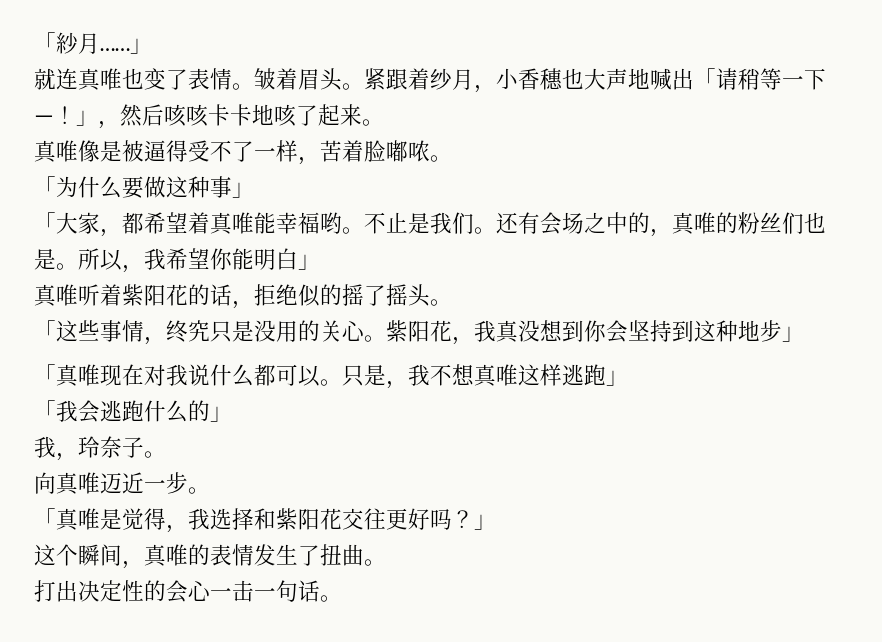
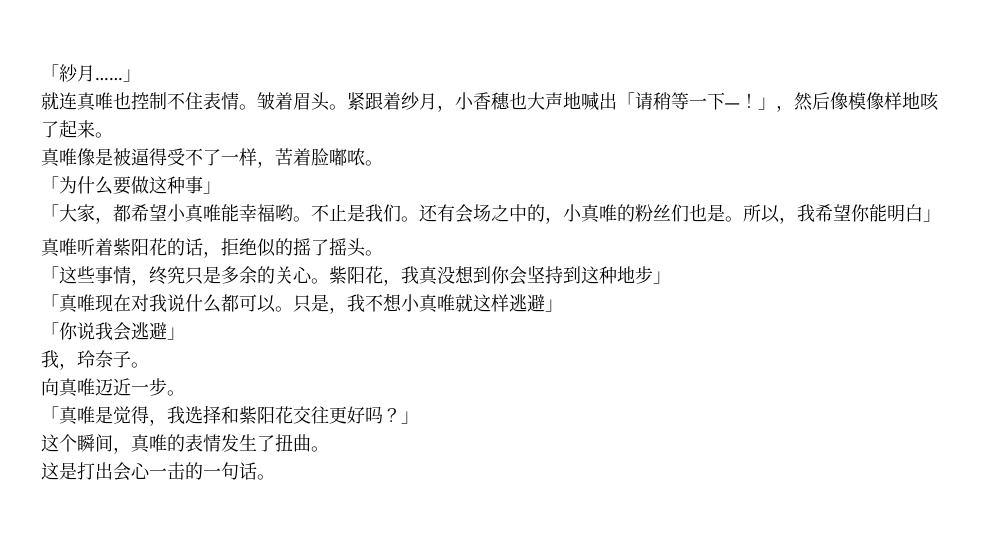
[144,68,188,90] 变了 -> [131,92,203,110] 控制不住
[164,104,252,127] 咳咳卡卡 -> [830,92,902,110] 像模像样
[188,212,210,234] 着 -> [167,204,186,222] 小
(672, 233) none -> [563,204,582,222] 小
[254,320,298,342] 没用 -> [221,266,257,284] 多余
[474,364,628,387] [34,400,210,423] 真唯这样逃跑」 // 「我会逃跑什么的 -> [401,294,563,313] [41,322,167,341] 小真唯就这样逃避」 // 「你说我会逃避
[34,580,166,602] 打出决定性的 -> [41,462,113,480] 这是打出
(254, 591) none -> [185,462,203,480] 的

